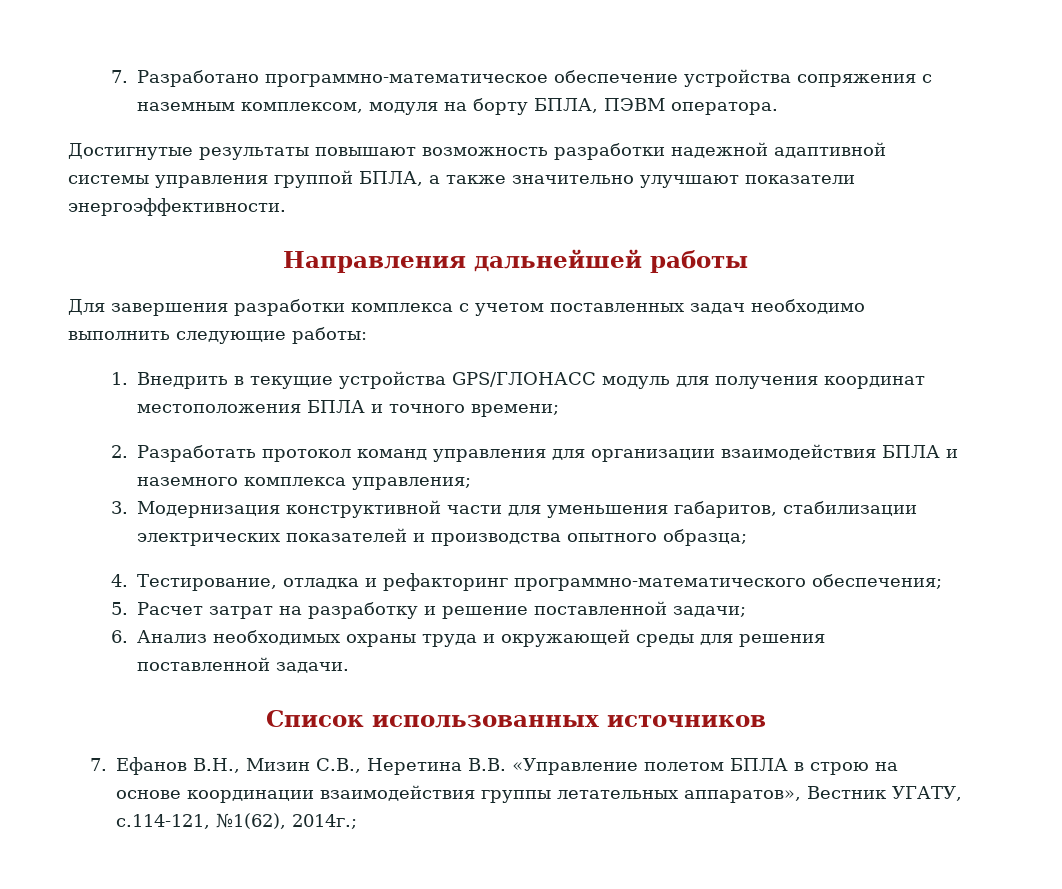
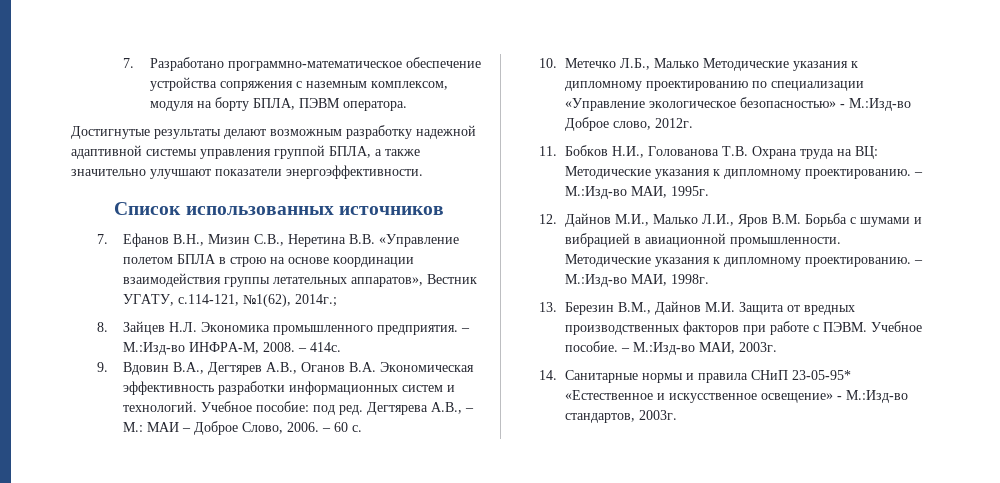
[315,143,665,160] повышают возможность разработки -> [224,125,412,139] делают возможным разработку
[283,249,748,273] [68,299,865,316] [68,327,367,344] [111,371,926,389] [137,400,560,417] [111,444,959,462] [137,477,472,490] [111,500,918,518] [137,528,748,546] [111,573,943,591] [111,601,747,619] [111,629,826,647] [137,657,350,673] // Направления дальнейшей работы // Для завершения разработки комплекса с учетом поставленных задач необходимо выполнить следующие работы: // 1. Внедрить в текущие устройства GPS/ГЛОНАСС модуль для получения координат местоположения БПЛА и точного времени; // 2. Разработать протокол команд управления для организации взаимодействия БПЛА и наземного комплекса управления; // 3. Модернизация конструктивной части для уменьшения габаритов, стабилизации электрических показателей и производства опытного образца; // 4. Тестирование, отладка и рефакторинг программно-математического обеспечения; // 5. Расчет затрат на разработку и решение поставленной задачи; // 6. Анализ необходимых охраны труда и окружающей среды для решения поставленной задачи. -> (423, 172) none
(357, 821) none -> [97,321,471,335] [123,342,342,355] [97,362,475,375] [123,381,456,395] [123,401,475,415] [123,421,363,435] [539,58,859,71] [565,81,865,91] [565,97,912,111] [565,117,694,131] [539,145,879,159] [565,166,924,179] [565,186,710,199] [539,213,923,227] [565,233,842,247] [565,254,924,267] [565,274,710,287] [539,301,856,315] [565,321,923,335] [565,341,778,355] [539,370,852,383] [565,390,909,403] [565,410,678,423] // 8. Зайцев Н.Л. Экономика промышленного предприятия. – М.:Изд-во ИНФРА-М, 2008. – 414с. // 9. Вдовин В.А., Дегтярев А.В., Оганов В.А. Экономическая эффективность разработки информационных систем и технологий. Учебное пособие: под ред. Дегтярева А.В., ‒ М.: МАИ ‒ Доброе Слово, 2006. ‒ 60 с. // 10. Метечко Л.Б., Малько Методические указания к дипломному проектированию по специализации «Управление экологическое безопасностью» - М.:Изд-во Доброе слово, 2012г. // 11. Бобков Н.И., Голованова Т.В. Охрана труда на ВЦ: Методические указания к дипломному проектированию. – М.:Изд-во МАИ, 1995г. // 12. Дайнов М.И., Малько Л.И., Яров В.М. Борьба с шумами и вибрацией в авиационной промышленности. Методические указания к дипломному проектированию. – М.:Изд-во МАИ, 1998г. // 13. Березин В.М., Дайнов М.И. Защита от вредных производственных факторов при работе с ПЭВМ. Учебное пособие. – М.:Изд-во МАИ, 2003г. // 14. Санитарные нормы и правила СНиП 23-05-95* «Естественное и искусственное освещение» - М.:Изд-во стандартов, 2003г.

